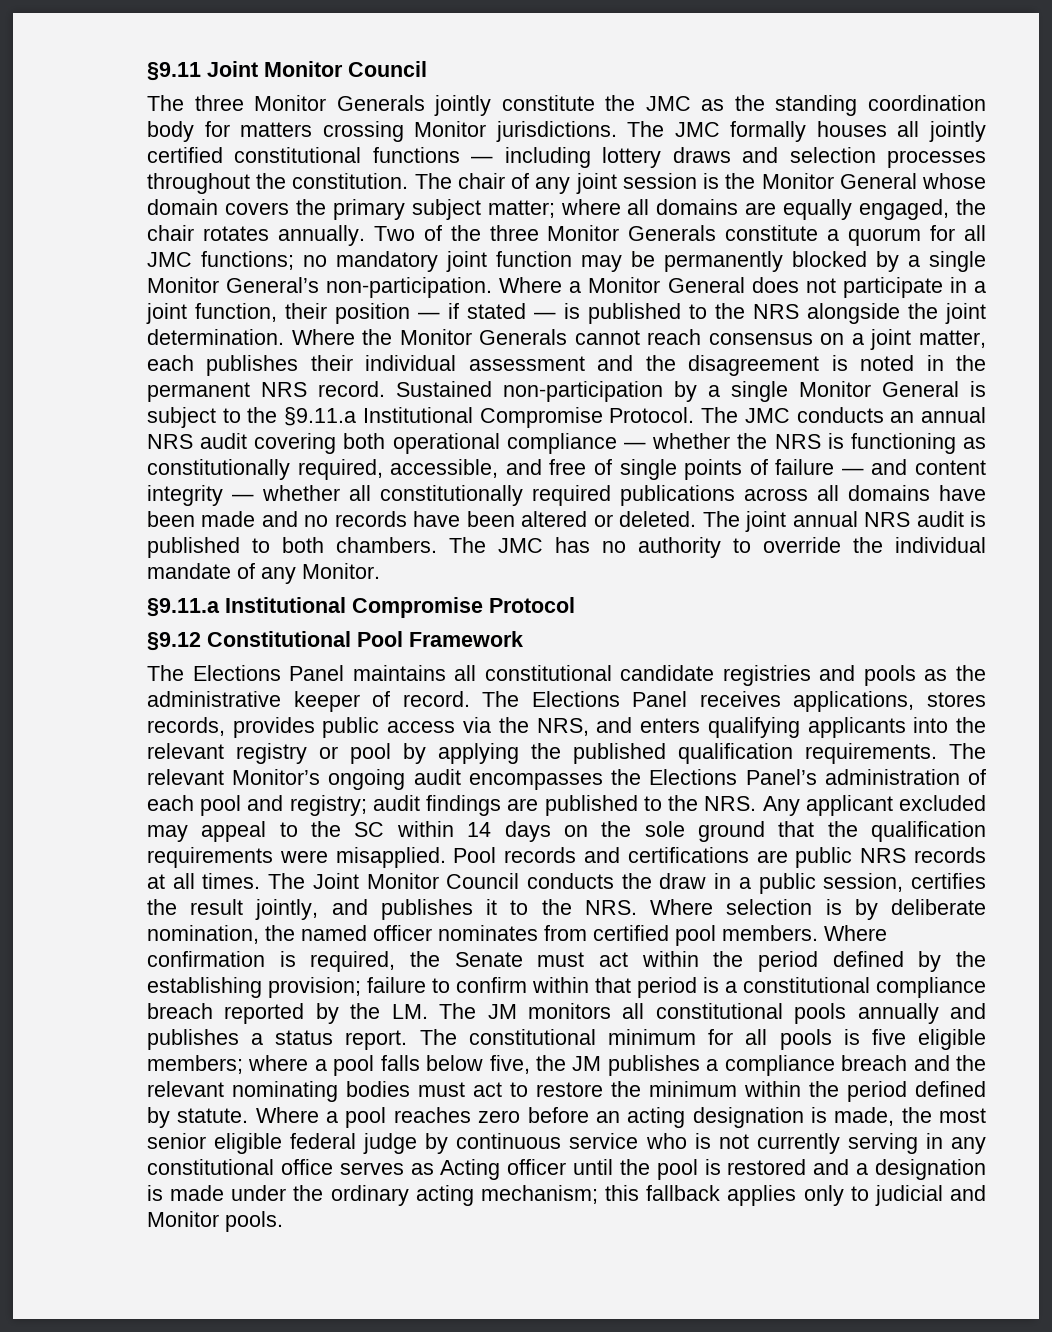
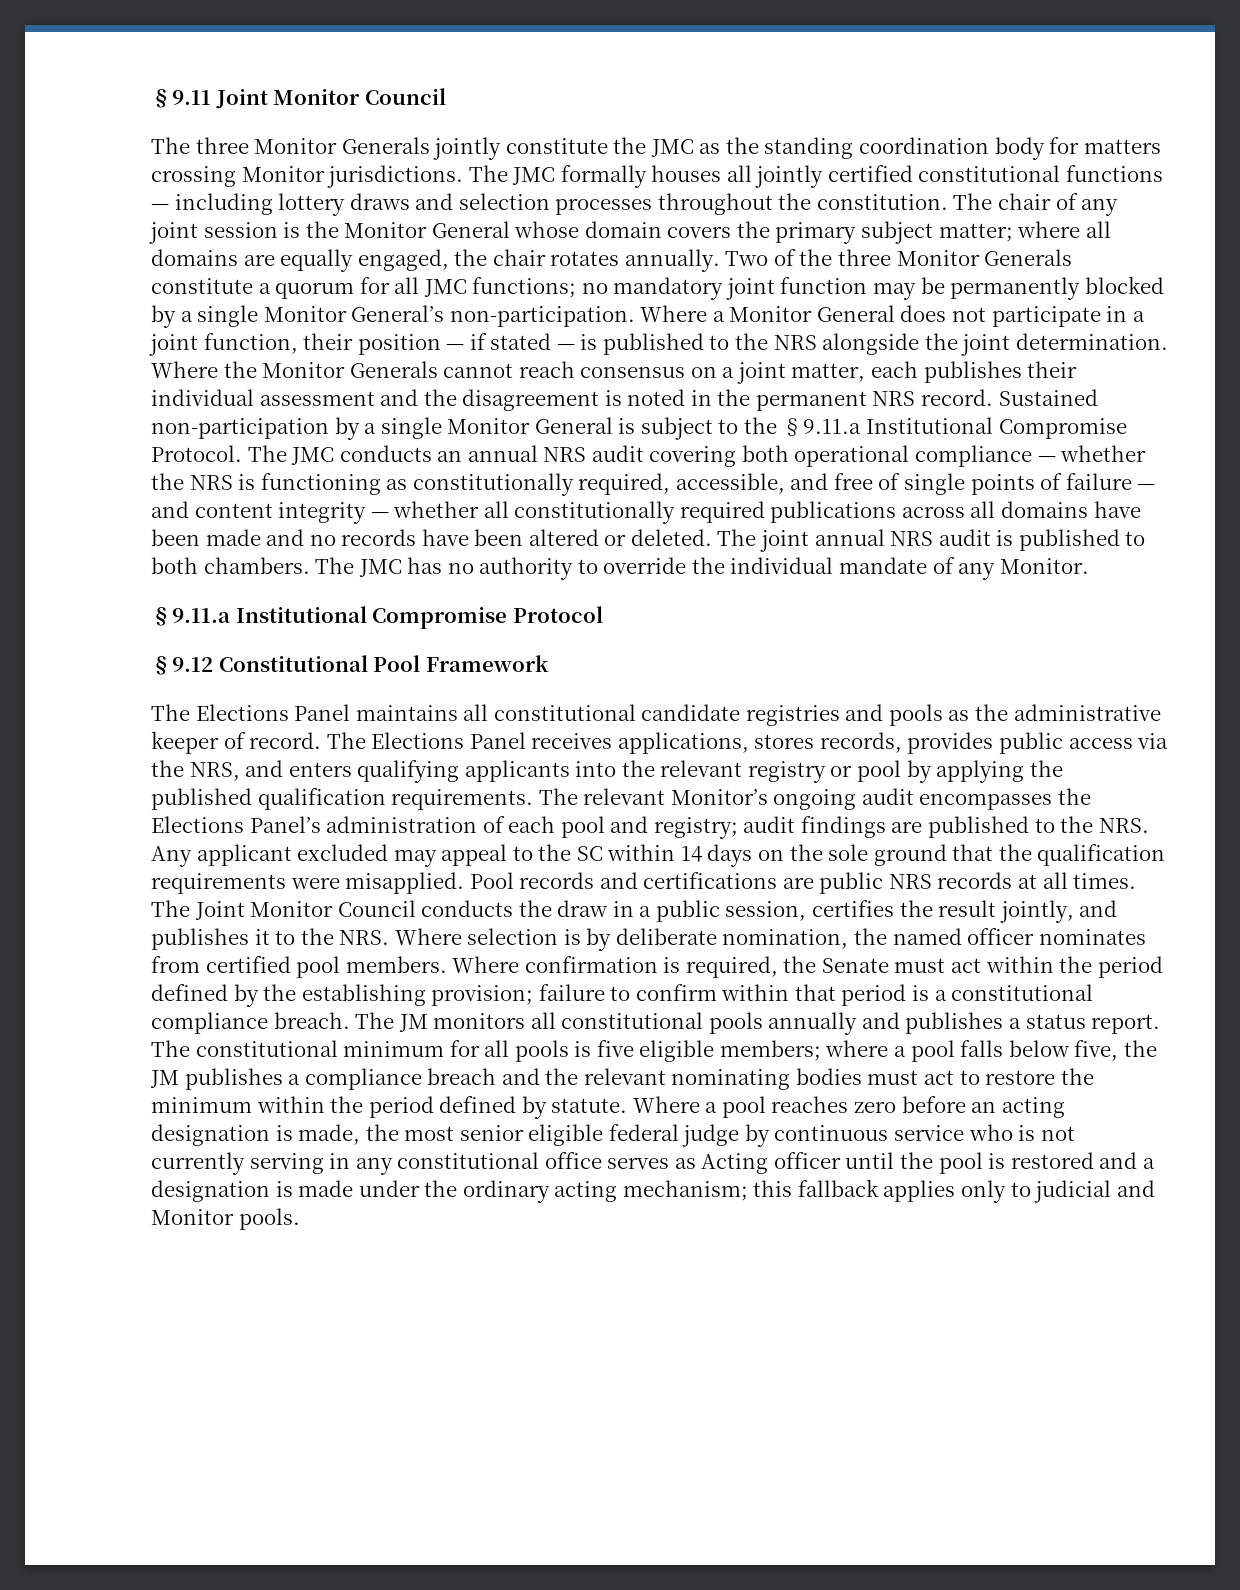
[146,1003,428,1024] breach reported by the LM. -> [273,1012,350,1029] breach.

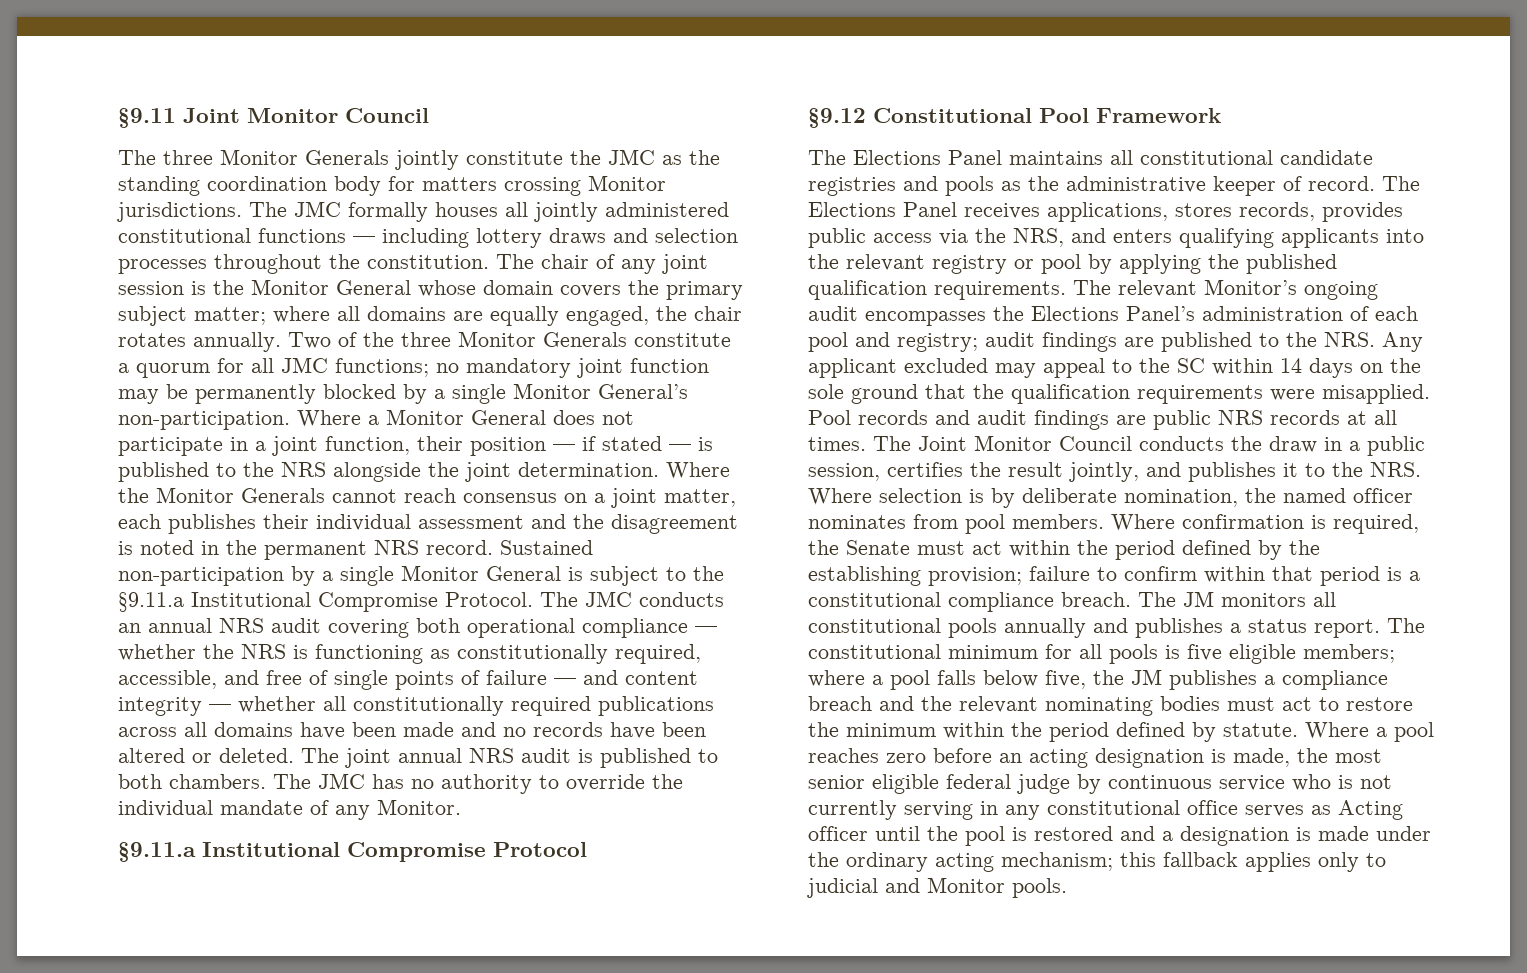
[827,165,913,182] certified -> [605,202,730,217] administered
[643,872,778,889] certifications -> [977,410,1110,430] audit findings
[205,956,291,973] certified -> (959, 521) none

